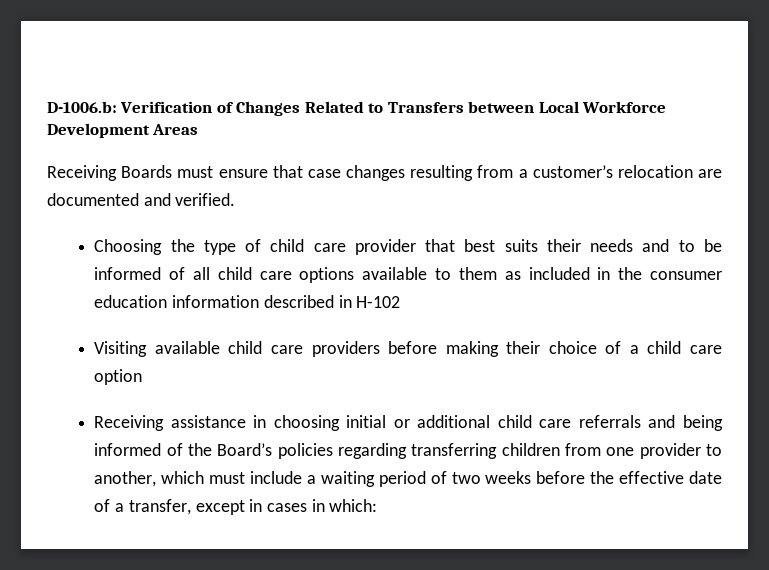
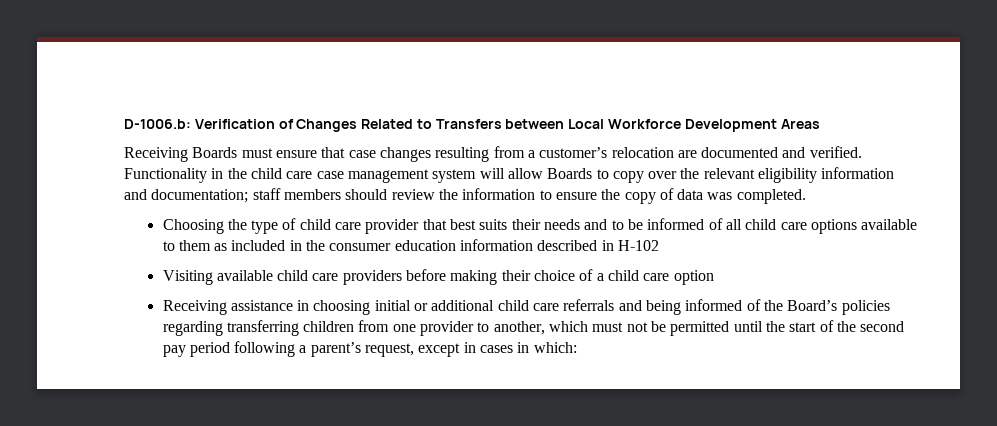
(236, 199) none -> [124,167,895,183] [124,188,806,204] Functionality in the child care case management system will allow Boards to copy over the relevant eligibility information and documentation; staff members should review the information to ensure the copy of data was completed.
[250,471,722,487] [94,499,191,515] include a waiting period of two weeks before the effective date of a transfer, -> [626,320,905,336] [162,341,415,357] not be permitted until the start of the second pay period following a parent’s request,

